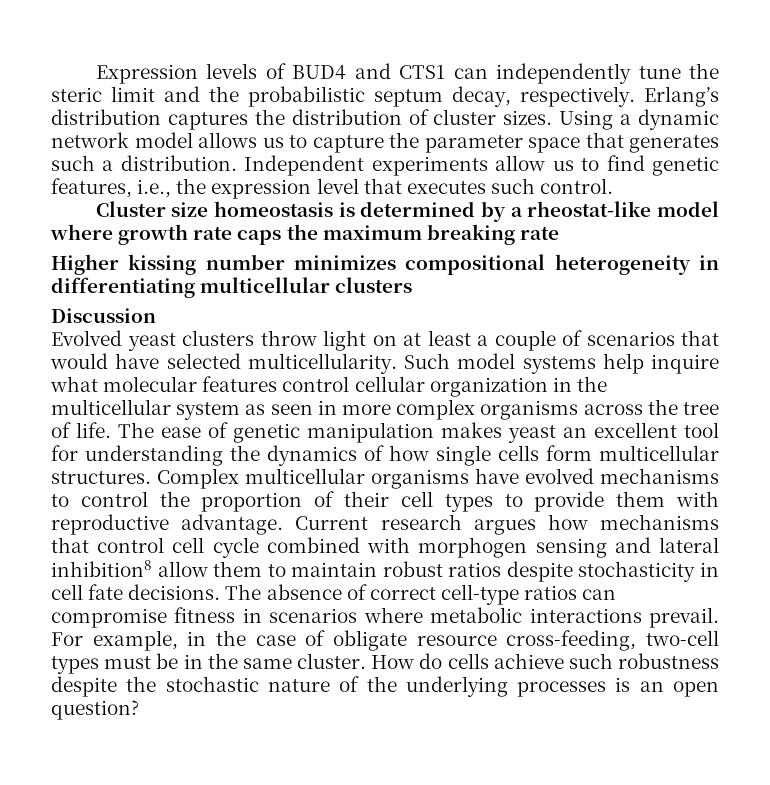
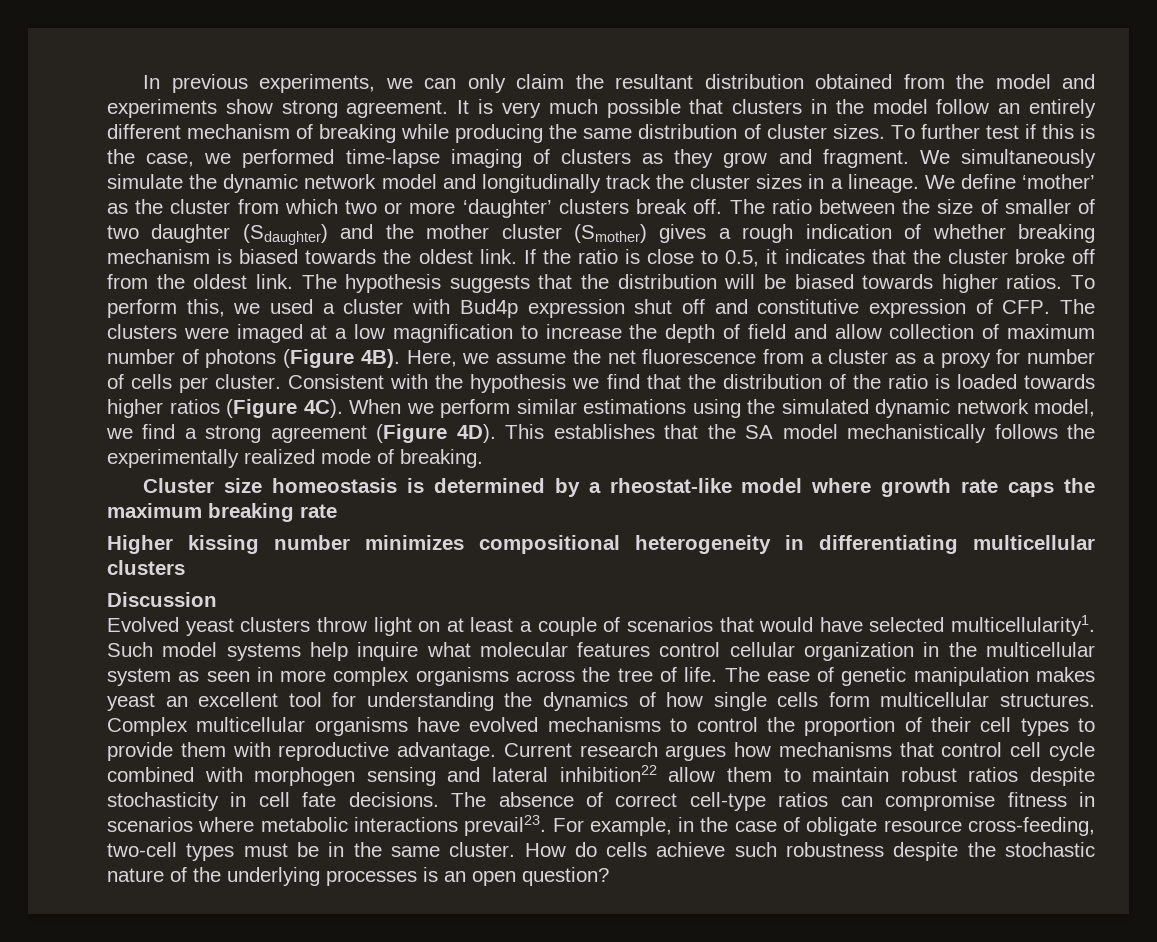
[95,63,719,84] [51,86,719,107] [51,109,720,130] [51,132,719,153] [51,155,720,176] [51,178,614,199] Expression levels of BUD4 and CTS1 can independently tune the steric limit and the probabilistic septum decay, respectively. Erlang’s distribution captures the distribution of cluster sizes. Using a dynamic network model allows us to capture the parameter space that generates such a distribution. Independent experiments allow us to find genetic features, i.e., the expression level that executes such control. -> [143,74,1096,93] [107,99,1096,118] [107,124,1095,143] [107,149,1096,168] [107,174,1095,193] [107,199,1095,218] [107,224,1095,245] [107,249,1096,267] [107,274,1095,293] [107,299,1095,318] [107,324,1096,343] [107,349,1095,368] [107,374,1095,393] [107,399,1095,418] [106,424,1095,443] [107,449,483,468] In previous experiments, we can only claim the resultant distribution obtained from the model and experiments show strong agreement. It is very much possible that clusters in the model follow an entirely different mechanism of breaking while producing the same distribution of cluster sizes. To further test if this is the case, we performed time-lapse imaging of clusters as they grow and fragment. We simultaneously simulate the dynamic network model and longitudinally track the cluster sizes in a lineage. We define ‘mother’ as the cluster from which two or more ‘daughter’ clusters break off. The ratio between the size of smaller of two daughter (Sdaughter) and the mother cluster (Smother) gives a rough indication of whether breaking mechanism is biased towards the oldest link. If the ratio is close to 0.5, it indicates that the cluster broke off from the oldest link. The hypothesis suggests that the distribution will be biased towards higher ratios. To perform this, we used a cluster with Bud4p expression shut off and constitutive expression of CFP. The clusters were imaged at a low magnification to increase the depth of field and allow collection of maximum number of photons (Figure 4B). Here, we assume the net fluorescence from a cluster as a proxy for number of cells per cluster. Consistent with the hypothesis we find that the distribution of the ratio is loaded towards higher ratios (Figure 4C). When we perform similar estimations using the simulated dynamic network model, we find a strong agreement (Figure 4D). This establishes that the SA model mechanistically follows the experimentally realized mode of breaking.
[247,353,397,374] multicellularity. -> [951,615,1095,636] multicellularity1.
[51,560,152,577] inhibition8 -> [559,765,657,782] inhibition22
[649,607,720,628] prevail. -> [464,815,547,836] prevail23.

